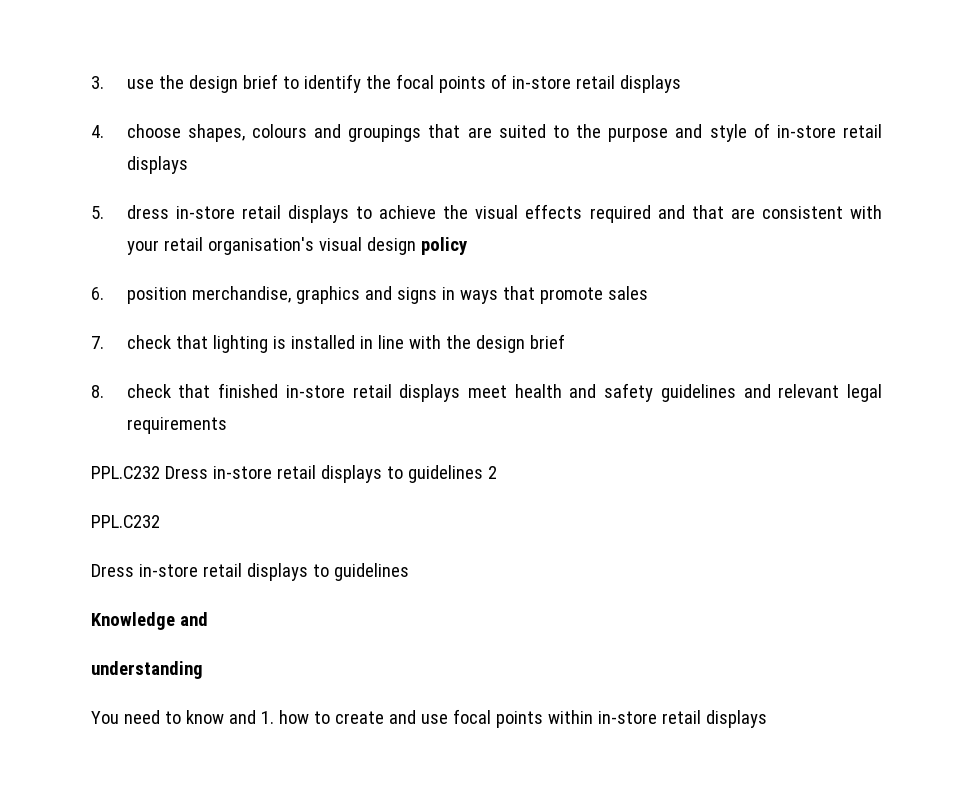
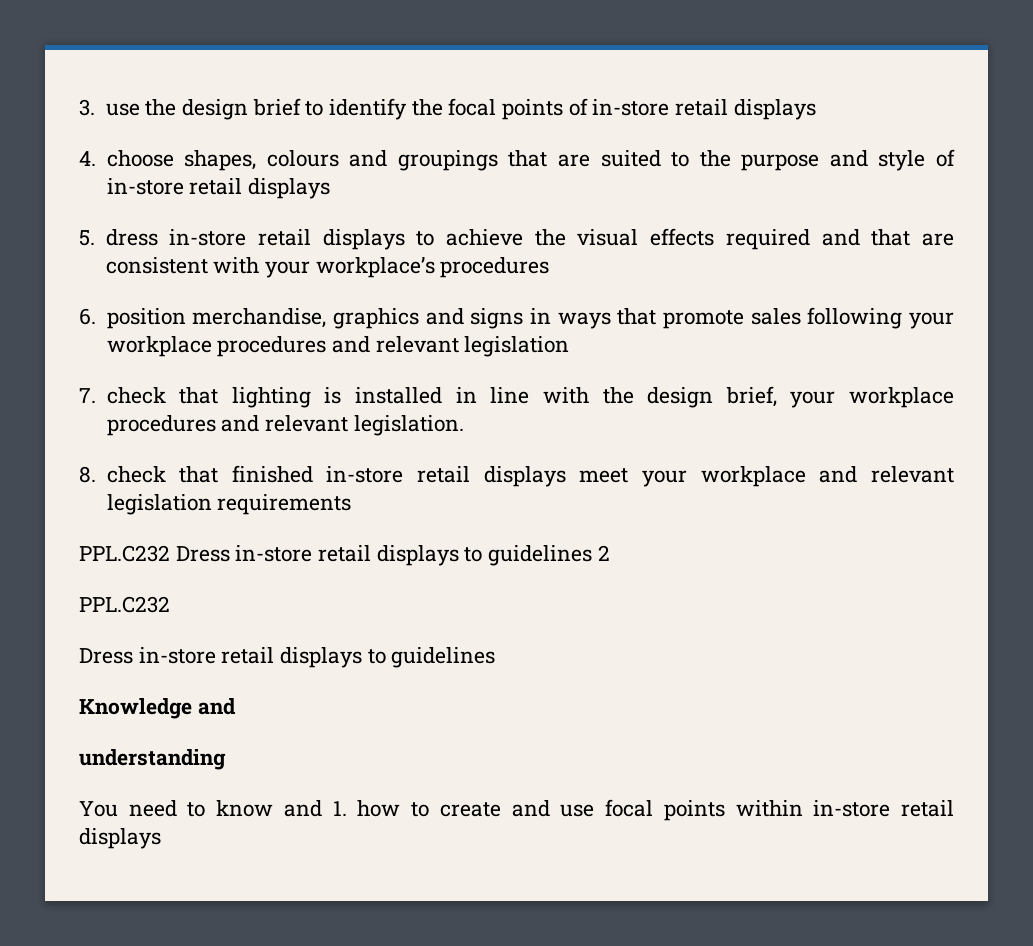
[163,237,467,255] retail organisation's visual design policy -> [315,257,550,278] workplace’s procedures
(648, 293) none -> [807,307,954,329] [106,336,570,357] following your workplace procedures and relevant legislation
[529,334,565,349] brief -> [725,386,954,408] [106,415,464,436] brief, your workplace procedures and relevant legislation.
[514,383,883,402] health and safety guidelines and relevant legal -> [642,466,954,487] [106,494,212,515] your workplace and relevant legislation

